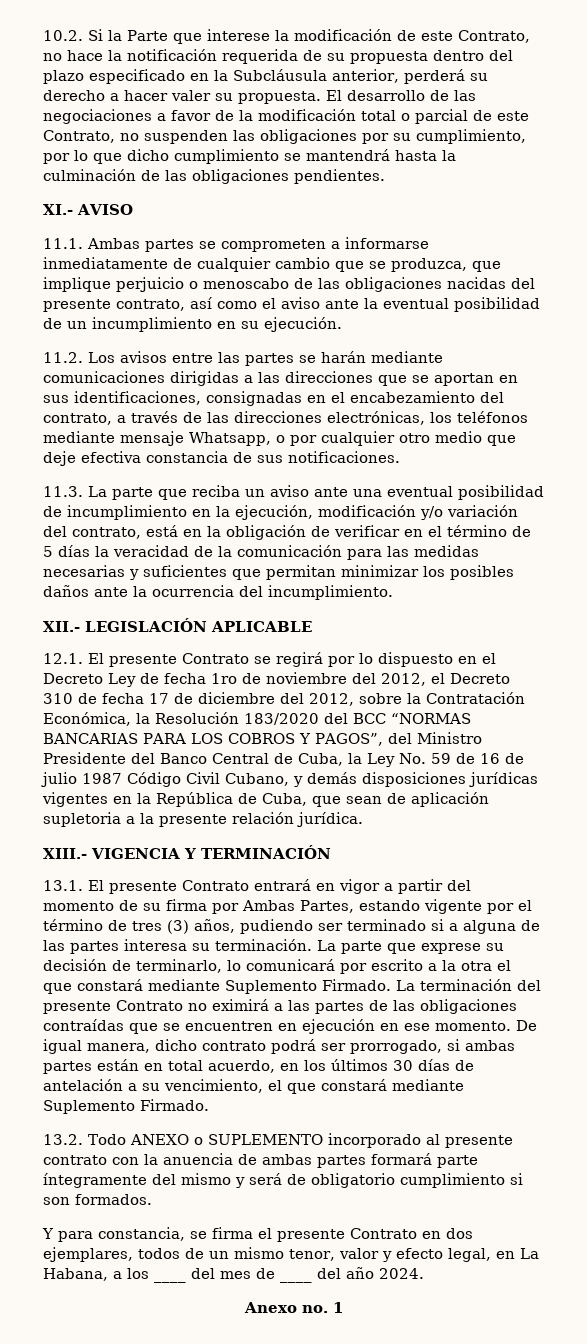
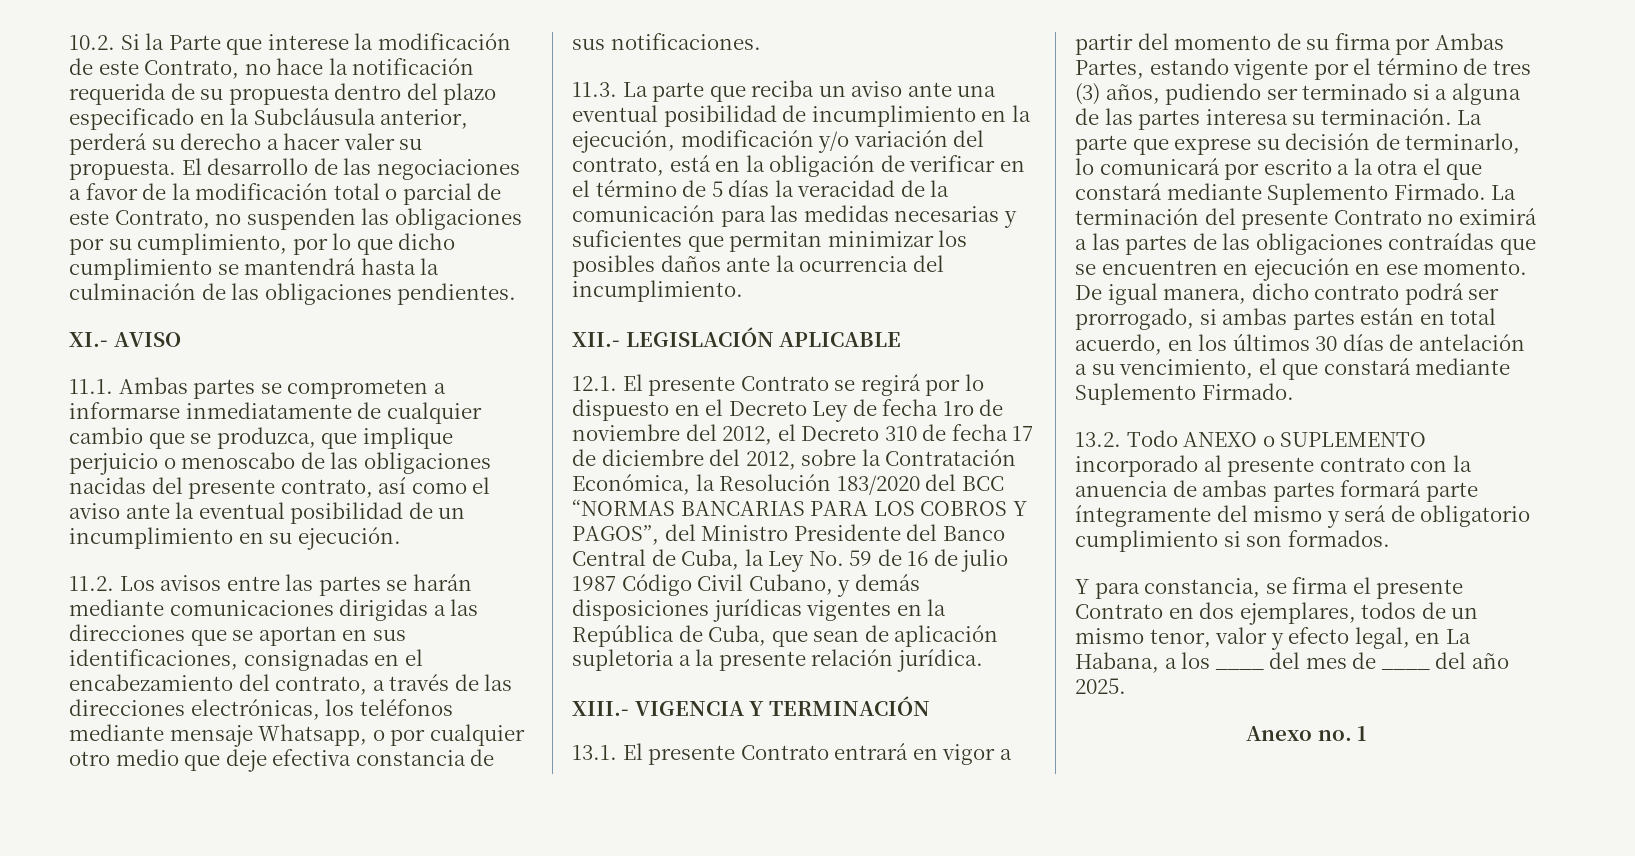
[379,1268,424,1279] 2024. -> [1075,678,1126,694] 2025.

